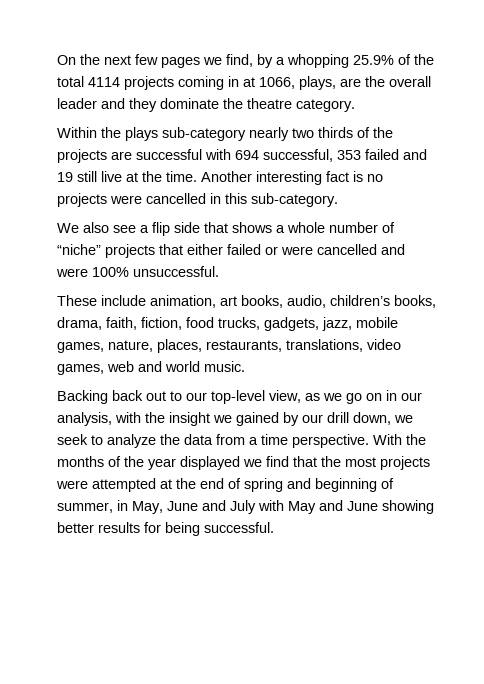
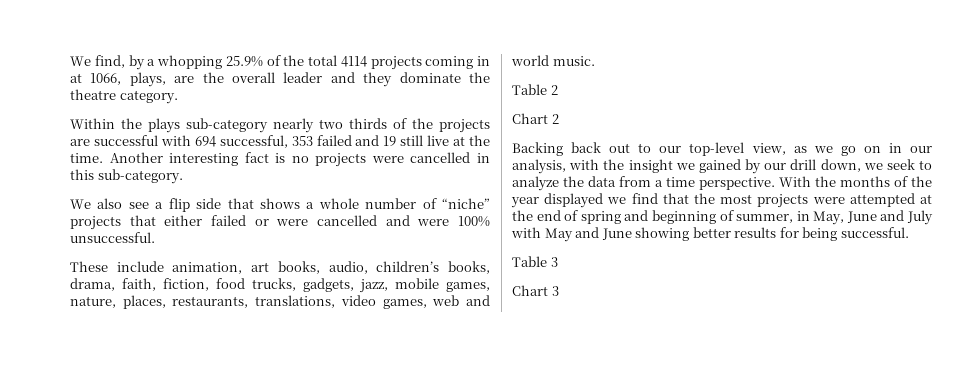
[57,54,222,68] On the next few pages we -> [70,56,91,66] We
(245, 366) none -> [512,84,558,95] [512,113,559,124] // Table 2 // Chart 2
(274, 527) none -> [512,256,558,267] [512,285,559,296] // Table 3 // Chart 3

